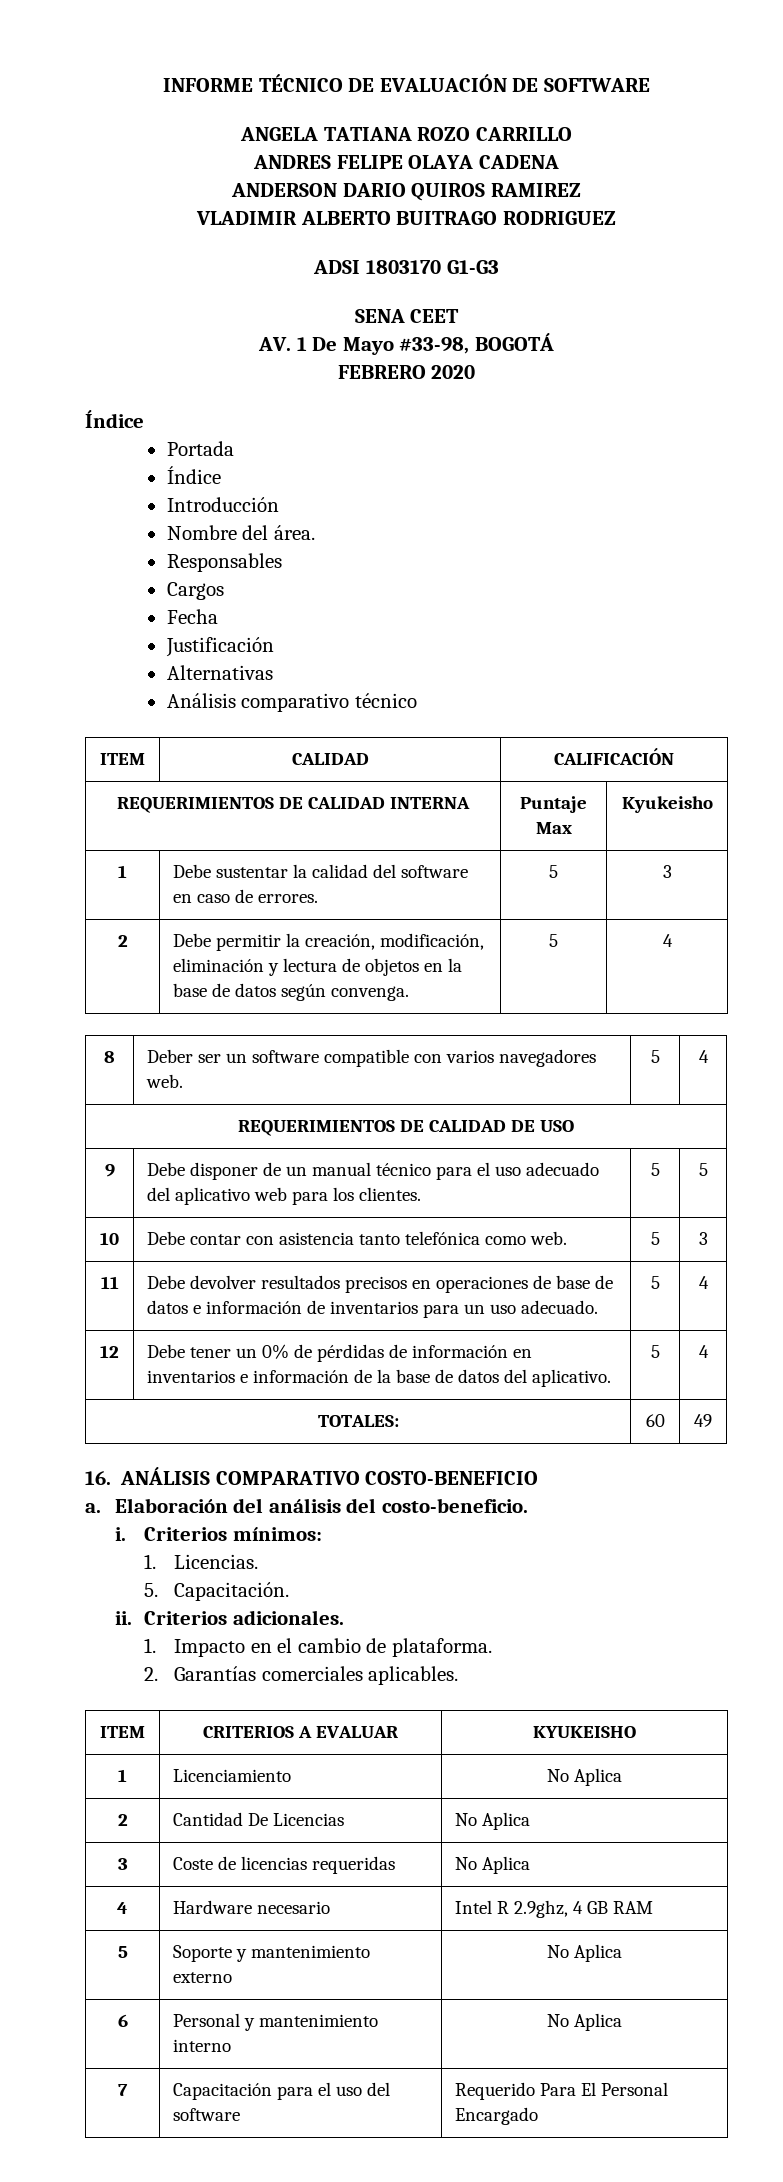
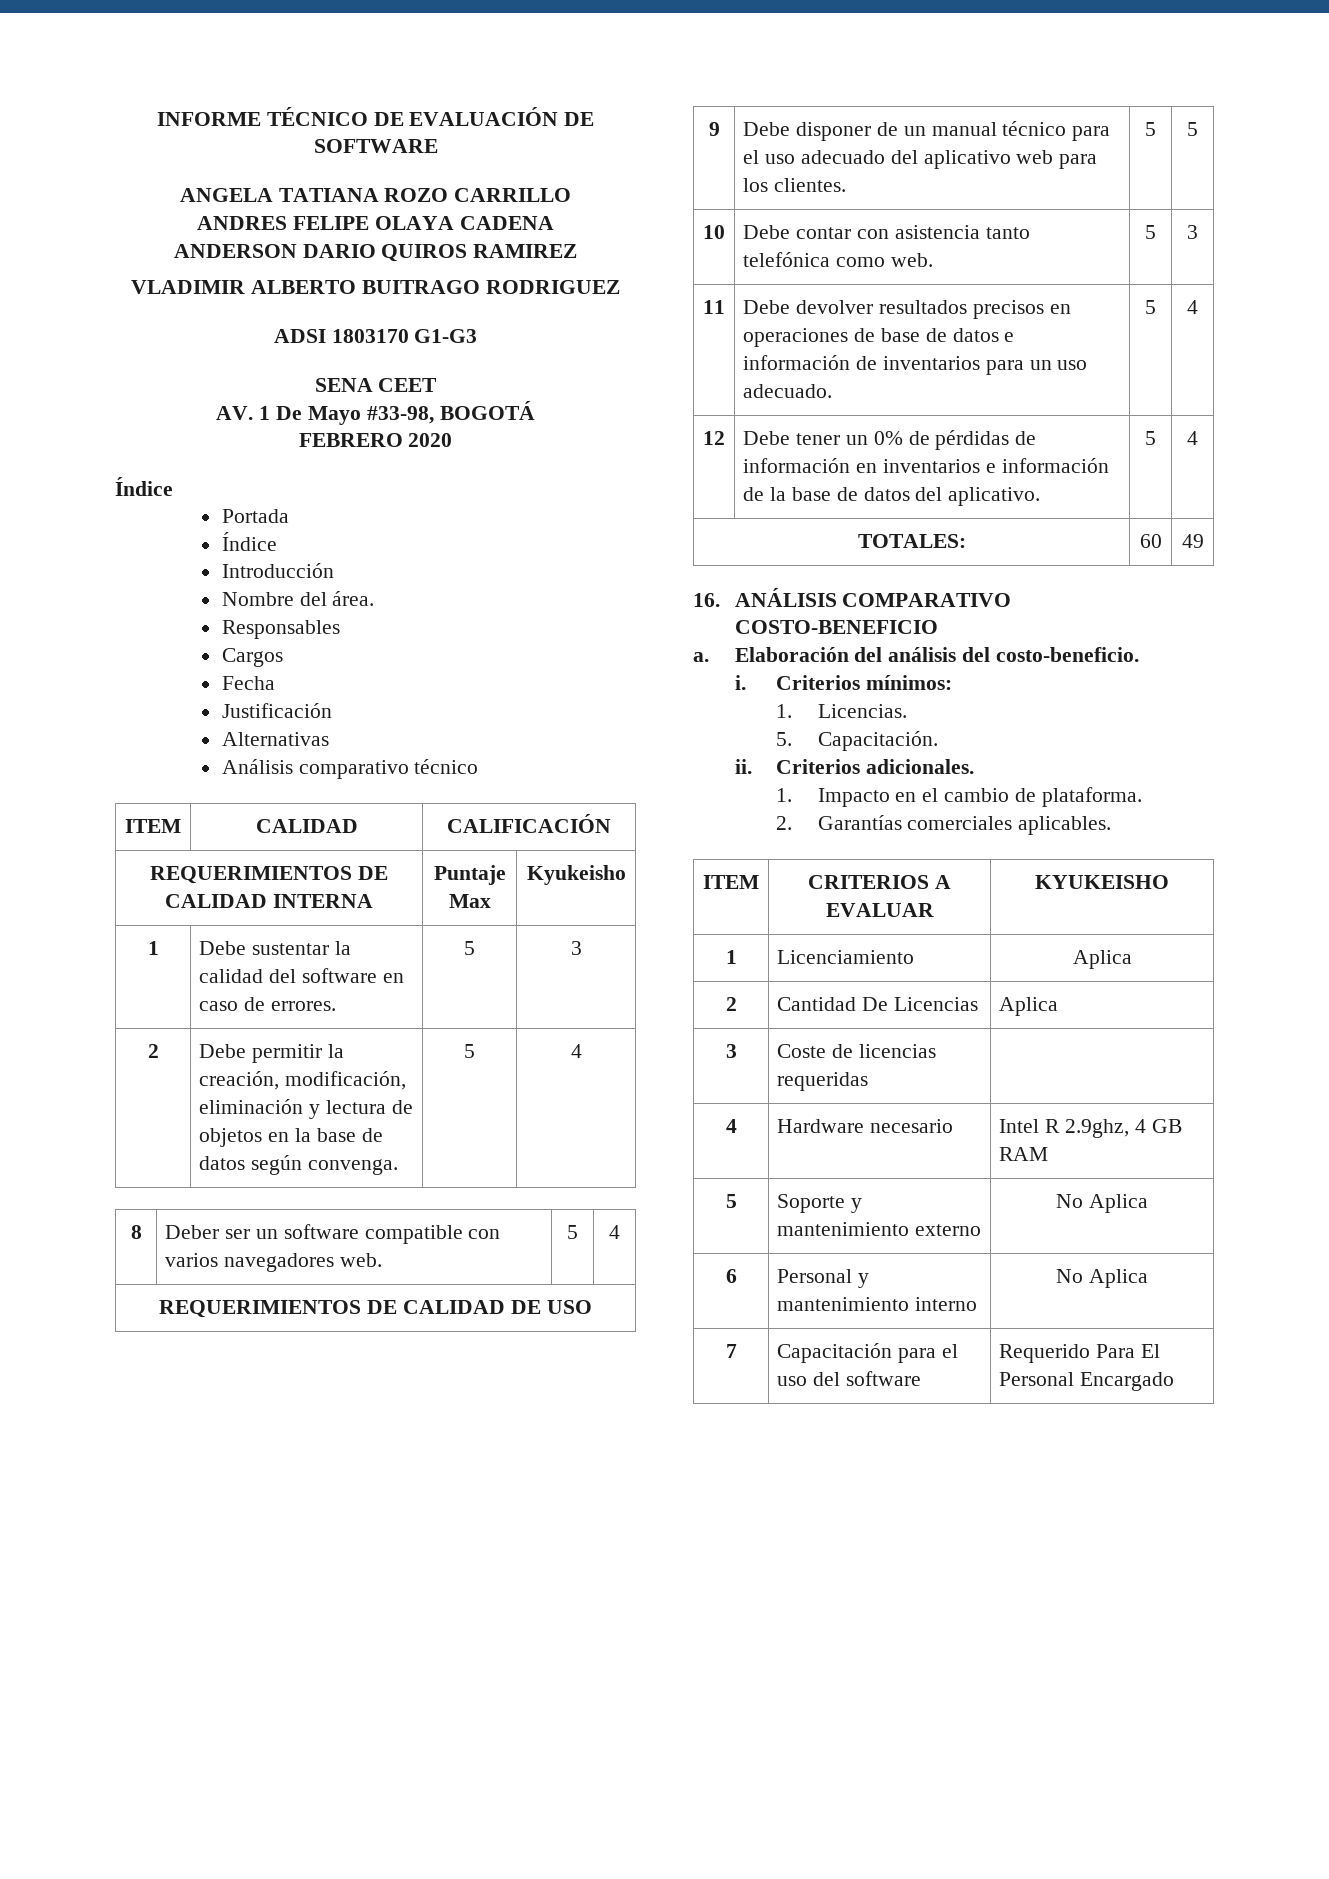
[547,1769,570,1782] No -> (915, 957) none
[455,1813,478,1826] No -> (979, 1004) none
[455,1856,531,1874] No Aplica -> (869, 1081) none

